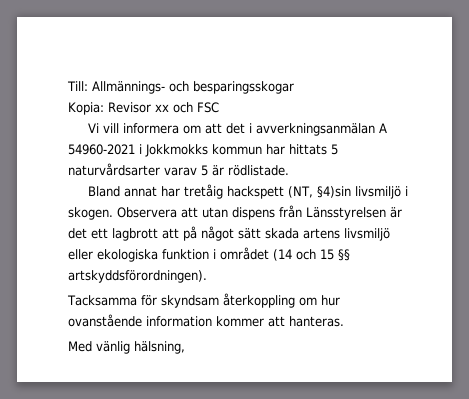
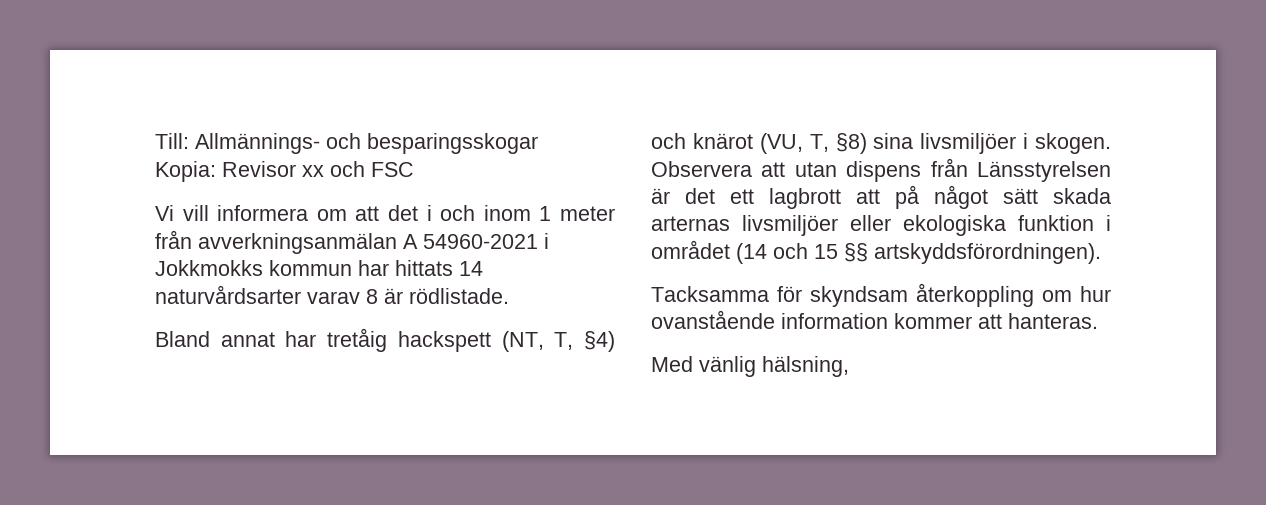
(253, 128) none -> [440,205,616,221] [155,230,192,249] och inom 1 meter från
[331,144,338,155] 5 -> [459,261,483,276] 14
[201,165,208,176] 5 -> [366,289,378,304] 8
[317,186,402,199] §4)sin livsmiljö -> [554,331,615,352] [651,133,1017,154] T, §4) och knärot (VU, T, §8) sina livsmiljöer
[303,228,390,241] artens livsmiljö -> [651,215,838,236] arternas livsmiljöer

